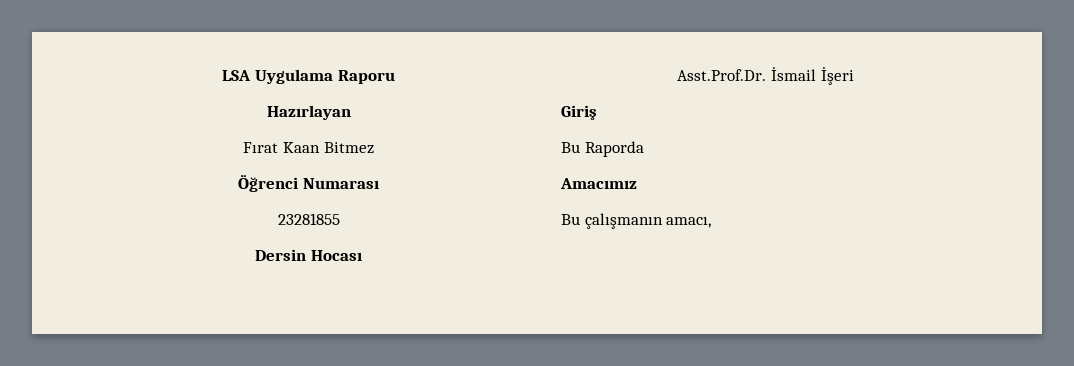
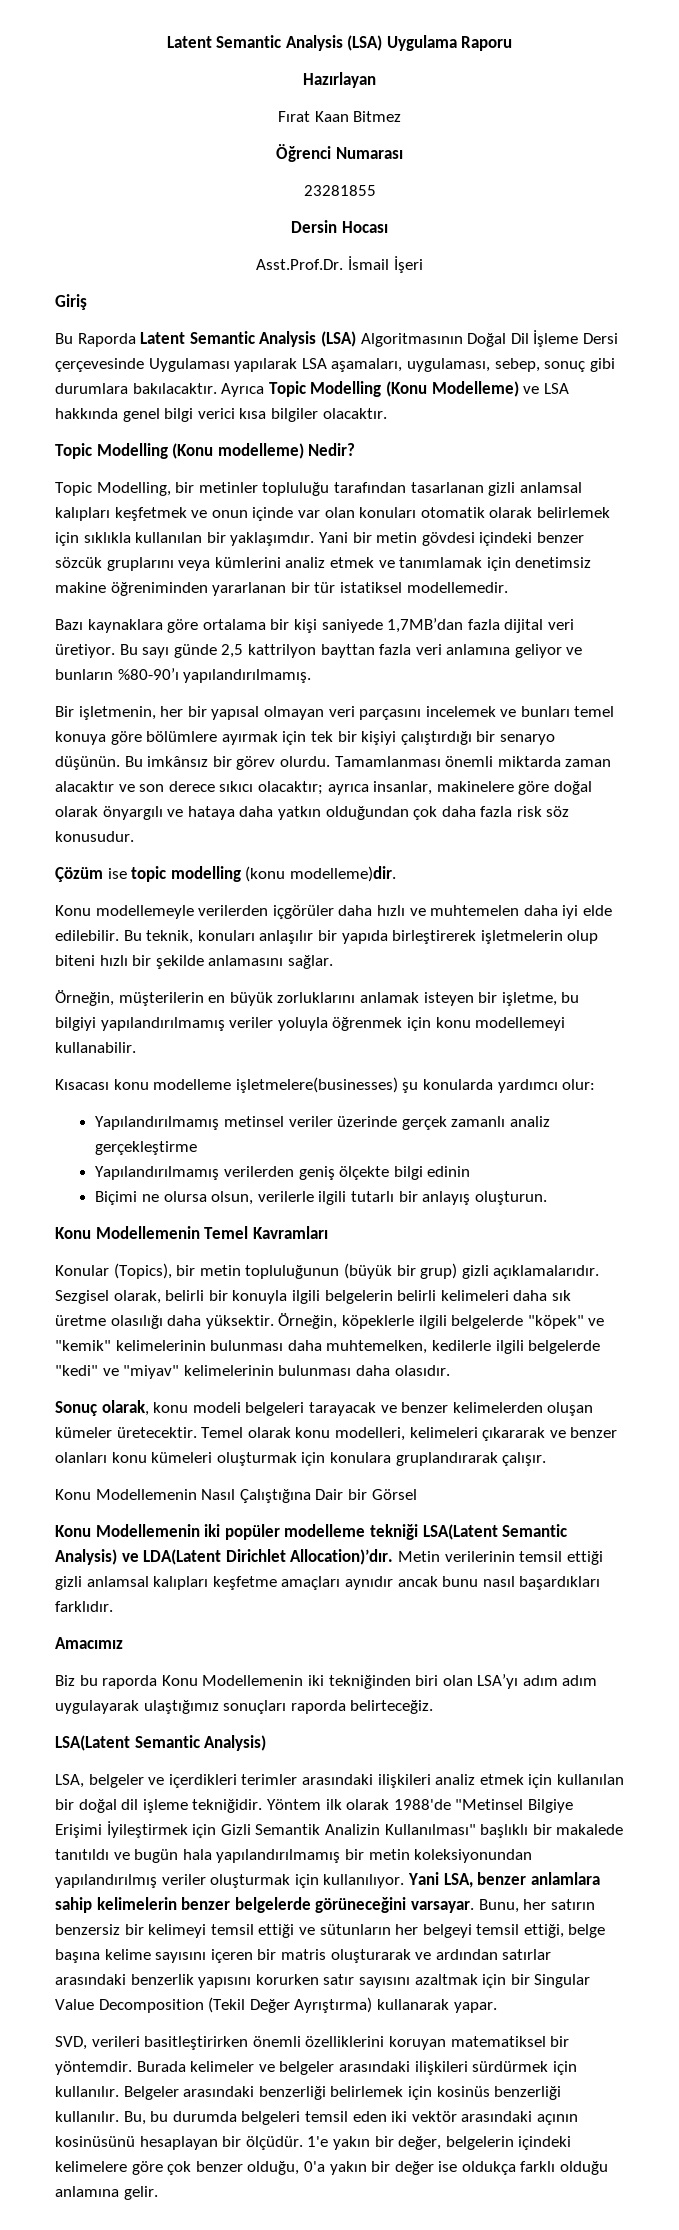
[222,70,252,81] LSA -> [166,35,383,51] Latent Semantic Analysis (LSA)
[560,178,637,189] [561,213,712,229] // Amacımız // Bu çalışmanın amacı, -> [140,330,618,347] [55,358,615,372] [55,381,569,397] [55,408,387,422] [55,443,356,459] [55,482,582,496] [55,507,610,521] [55,532,584,546] [55,557,592,571] [55,582,508,596] [55,618,574,633] [55,644,583,658] [55,668,312,683] [55,706,615,720] [55,731,555,745] [55,756,612,770] [55,781,592,795] [55,806,570,820] [55,831,134,842] [55,866,396,882] [55,905,612,919] [55,930,599,944] [55,955,333,969] [55,990,580,1006] [55,1017,566,1031] [55,1042,136,1053] [55,1077,596,1093] [95,1116,550,1130] [95,1141,198,1155] [95,1166,471,1180] [95,1191,547,1205] [55,1226,328,1239] [55,1263,600,1279] [55,1290,571,1304] [55,1313,605,1329] [55,1340,601,1354] [55,1365,450,1379] [55,1400,594,1416] [55,1427,618,1441] [55,1452,547,1466] [55,1489,417,1503] [55,1524,568,1540] [55,1549,603,1565] [55,1576,601,1590] [55,1601,113,1612] [55,1637,123,1649] [55,1674,598,1689] [55,1700,434,1714] [55,1735,267,1751] [55,1774,624,1788] [55,1799,573,1813] [55,1821,624,1838] [55,1849,533,1863] [55,1872,600,1888] [55,1897,595,1913] [55,1924,606,1938] [55,1949,552,1963] [55,1974,591,1988] [55,1997,497,2013] [55,2036,570,2050] [55,2061,577,2075] [55,2086,562,2100] [55,2111,578,2125] [55,2136,572,2150] [55,2161,609,2175] [55,2186,158,2200] Latent Semantic Analysis (LSA) Algoritmasının Doğal Dil İşleme Dersi çerçevesinde Uygulaması yapılarak LSA aşamaları, uygulaması, sebep, sonuç gibi durumlara bakılacaktır. Ayrıca Topic Modelling (Konu Modelleme) ve LSA hakkında genel bilgi verici kısa bilgiler olacaktır. // Topic Modelling (Konu modelleme) Nedir? // Topic Modelling, bir metinler topluluğu tarafından tasarlanan gizli anlamsal kalıpları keşfetmek ve onun içinde var olan konuları otomatik olarak belirlemek için sıklıkla kullanılan bir yaklaşımdır. Yani bir metin gövdesi içindeki benzer sözcük gruplarını veya kümlerini analiz etmek ve tanımlamak için denetimsiz makine öğreniminden yararlanan bir tür istatiksel modellemedir. // Bazı kaynaklara göre ortalama bir kişi saniyede 1,7MB’dan fazla dijital veri üretiyor. Bu sayı günde 2,5 kattrilyon bayttan fazla veri anlamına geliyor ve bunların %80-90’ı yapılandırılmamış. // Bir işletmenin, her bir yapısal olmayan veri parçasını incelemek ve bunları temel konuya göre bölümlere ayırmak için tek bir kişiyi çalıştırdığı bir senaryo düşünün. Bu imkânsız bir görev olurdu. Tamamlanması önemli miktarda zaman alacaktır ve son derece sıkıcı olacaktır; ayrıca insanlar, makinelere göre doğal olarak önyargılı ve hataya daha yatkın olduğundan çok daha fazla risk söz konusudur. // Çözüm ise topic modelling (konu modelleme)dir. // Konu modellemeyle verilerden içgörüler daha hızlı ve muhtemelen daha iyi elde edilebilir. Bu teknik, konuları anlaşılır bir yapıda birleştirerek işletmelerin olup biteni hızlı bir şekilde anlamasını sağlar. // Örneğin, müşterilerin en büyük zorluklarını anlamak isteyen bir işletme, bu bilgiyi yapılandırılmamış veriler yoluyla öğrenmek için konu modellemeyi kullanabilir. // Kısacası konu modelleme işletmelere(businesses) şu konularda yardımcı olur: // Yapılandırılmamış metinsel veriler üzerinde gerçek zamanlı analiz gerçekleştirme // Yapılandırılmamış verilerden geniş ölçekte bilgi edinin // Biçimi ne olursa olsun, verilerle ilgili tutarlı bir anlayış oluşturun. // Konu Modellemenin Temel Kavramları // Konular (Topics), bir metin topluluğunun (büyük bir grup) gizli açıklamalarıdır. Sezgisel olarak, belirli bir konuyla ilgili belgelerin belirli kelimeleri daha sık üretme olasılığı daha yüksektir. Örneğin, köpeklerle ilgili belgelerde "köpek" ve "kemik" kelimelerinin bulunması daha muhtemelken, kedilerle ilgili belgelerde "kedi" ve "miyav" kelimelerinin bulunması daha olasıdır. // Sonuç olarak, konu modeli belgeleri tarayacak ve benzer kelimelerden oluşan kümeler üretecektir. Temel olarak konu modelleri, kelimeleri çıkararak ve benzer olanları konu kümeleri oluşturmak için konulara gruplandırarak çalışır. // Konu Modellemenin Nasıl Çalıştığına Dair bir Görsel // Konu Modellemenin iki popüler modelleme tekniği LSA(Latent Semantic Analysis) ve LDA(Latent Dirichlet Allocation)’dır. Metin verilerinin temsil ettiği gizli anlamsal kalıpları keşfetme amaçları aynıdır ancak bunu nasıl başardıkları farklıdır. // Amacımız // Biz bu raporda Konu Modellemenin iki tekniğinden biri olan LSA’yı adım adım uygulayarak ulaştığımız sonuçları raporda belirteceğiz. // LSA(Latent Semantic Analysis) // LSA, belgeler ve içerdikleri terimler arasındaki ilişkileri analiz etmek için kullanılan bir doğal dil işleme tekniğidir. Yöntem ilk olarak 1988'de "Metinsel Bilgiye Erişimi İyileştirmek için Gizli Semantik Analizin Kullanılması" başlıklı bir makalede tanıtıldı ve bugün hala yapılandırılmamış bir metin koleksiyonundan yapılandırılmış veriler oluşturmak için kullanılıyor. Yani LSA, benzer anlamlara sahip kelimelerin benzer belgelerde görüneceğini varsayar. Bunu, her satırın benzersiz bir kelimeyi temsil ettiği ve sütunların her belgeyi temsil ettiği, belge başına kelime sayısını içeren bir matris oluşturarak ve ardından satırlar arasındaki benzerlik yapısını korurken satır sayısını azaltmak için bir Singular Value Decomposition (Tekil Değer Ayrıştırma) kullanarak yapar. // SVD, verileri basitleştirirken önemli özelliklerini koruyan matematiksel bir yöntemdir. Burada kelimeler ve belgeler arasındaki ilişkileri sürdürmek için kullanılır. Belgeler arasındaki benzerliği belirlemek için kosinüs benzerliği kullanılır. Bu, bu durumda belgeleri temsil eden iki vektör arasındaki açının kosinüsünü hesaplayan bir ölçüdür. 1'e yakın bir değer, belgelerin içindeki kelimelere göre çok benzer olduğu, 0'a yakın bir değer ise oldukça farklı olduğu anlamına gelir.

